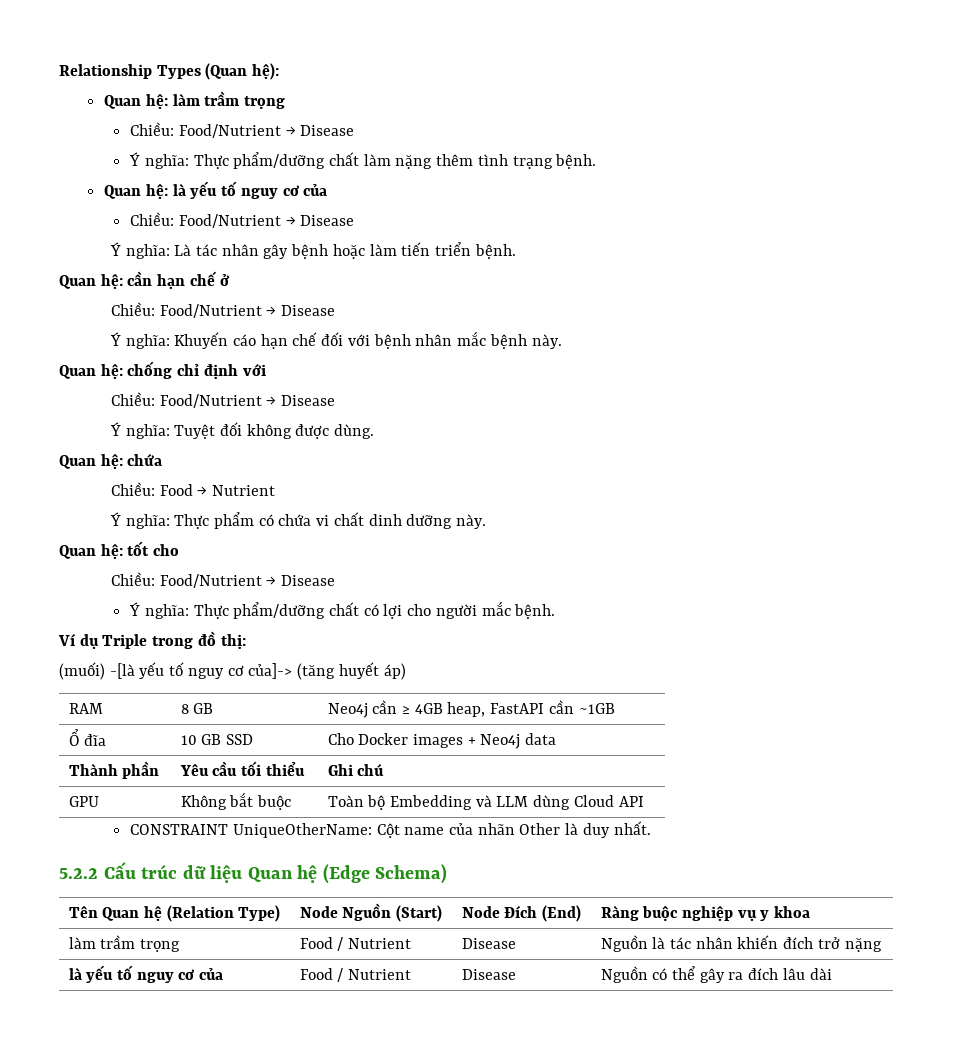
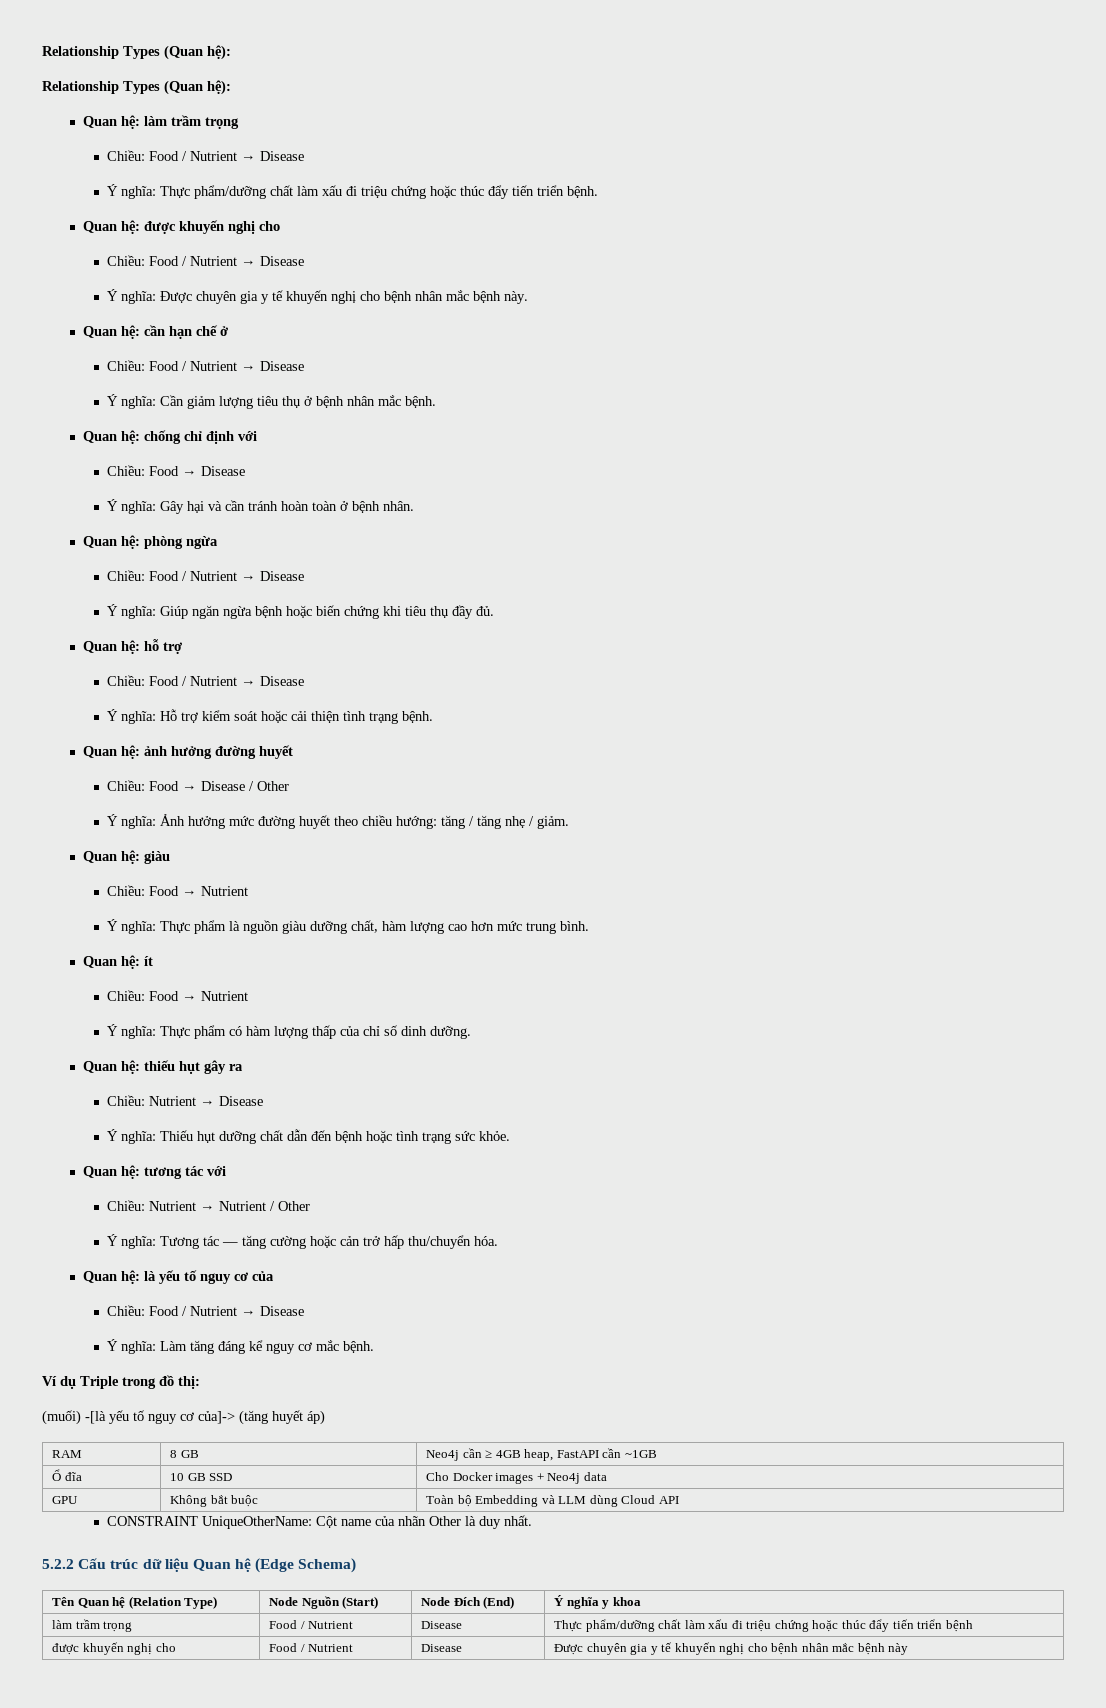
[59,63,280,80] Relationship Types (Quan hệ): -> [42,45,231,60] [42,80,231,95] Relationship Types (Quan hệ): // Relationship Types (Quan hệ):
[178,124,281,138] Food/Nutrient -> [149,151,238,161] Food / Nutrient
[395,154,597,169] nặng thêm tình trạng bệnh. -> [322,185,599,199] [82,220,280,234] [107,255,305,266] [107,289,529,304] [82,325,228,339] [107,360,305,371] [107,394,437,409] [82,430,257,444] [107,465,246,476] [107,499,415,514] [82,535,218,549] [107,570,305,581] [107,604,495,619] [82,639,182,654] [107,675,305,686] [107,709,434,724] [82,745,293,759] [107,780,290,791] [107,814,570,829] [82,850,170,864] [107,885,249,896] [107,919,590,934] [82,955,153,969] [107,990,249,1001] [107,1024,472,1039] [82,1060,243,1074] [107,1095,264,1106] [107,1129,511,1144] [82,1165,226,1179] [107,1200,311,1211] [107,1234,499,1249] xấu đi triệu chứng hoặc thúc đẩy tiến triển bệnh. // Quan hệ: được khuyến nghị cho // Chiều: Food / Nutrient → Disease // Ý nghĩa: Được chuyên gia y tế khuyến nghị cho bệnh nhân mắc bệnh này. // Quan hệ: cần hạn chế ở // Chiều: Food / Nutrient → Disease // Ý nghĩa: Cần giảm lượng tiêu thụ ở bệnh nhân mắc bệnh. // Quan hệ: chống chỉ định với // Chiều: Food → Disease // Ý nghĩa: Gây hại và cần tránh hoàn toàn ở bệnh nhân. // Quan hệ: phòng ngừa // Chiều: Food / Nutrient → Disease // Ý nghĩa: Giúp ngăn ngừa bệnh hoặc biến chứng khi tiêu thụ đầy đủ. // Quan hệ: hỗ trợ // Chiều: Food / Nutrient → Disease // Ý nghĩa: Hỗ trợ kiểm soát hoặc cải thiện tình trạng bệnh. // Quan hệ: ảnh hưởng đường huyết // Chiều: Food → Disease / Other // Ý nghĩa: Ảnh hưởng mức đường huyết theo chiều hướng: tăng / tăng nhẹ / giảm. // Quan hệ: giàu // Chiều: Food → Nutrient // Ý nghĩa: Thực phẩm là nguồn giàu dưỡng chất, hàm lượng cao hơn mức trung bình. // Quan hệ: ít // Chiều: Food → Nutrient // Ý nghĩa: Thực phẩm có hàm lượng thấp của chỉ số dinh dưỡng. // Quan hệ: thiếu hụt gây ra // Chiều: Nutrient → Disease // Ý nghĩa: Thiếu hụt dưỡng chất dẫn đến bệnh hoặc tình trạng sức khỏe. // Quan hệ: tương tác với // Chiều: Nutrient → Nutrient / Other // Ý nghĩa: Tương tác — tăng cường hoặc cản trở hấp thu/chuyển hóa.
[178,214,355,228] [109,242,516,259] [59,271,230,289] [110,302,336,318] [109,331,562,349] [59,361,266,379] [110,392,336,408] [109,422,375,439] [59,453,163,469] [110,482,276,496] [109,512,487,529] [59,541,180,559] [110,572,336,588] [129,602,477,619] Food/Nutrient → Disease // Ý nghĩa: Là tác nhân gây bệnh hoặc làm tiến triển bệnh. // Quan hệ: cần hạn chế ở // Chiều: Food/Nutrient → Disease // Ý nghĩa: Khuyến cáo hạn chế đối với bệnh nhân mắc bệnh này. // Quan hệ: chống chỉ định với // Chiều: Food/Nutrient → Disease // Ý nghĩa: Tuyệt đối không được dùng. // Quan hệ: chứa // Chiều: Food → Nutrient // Ý nghĩa: Thực phẩm có chứa vi chất dinh dưỡng này. // Quan hệ: tốt cho // Chiều: Food/Nutrient → Disease // Ý nghĩa: Thực phẩm/dưỡng chất có lợi cho người -> [149,1306,305,1316] [107,1339,313,1354] Food / Nutrient → Disease // Ý nghĩa: Làm tăng đáng kể nguy cơ
[68,761,160,779] [179,761,305,776] [327,763,385,776] // Thành phần | Yêu cầu tối thiểu | Ghi chú -> (607, 1476) none
[600,905,757,921] Ràng buộc nghiệp vụ -> [554,1595,599,1609] Ý nghĩa
[600,935,882,952] [68,965,224,983] [299,968,412,982] [461,969,516,980] [600,966,832,983] Nguồn là tác nhân khiến đích trở nặng // là yếu tố nguy cơ của | Food / Nutrient | Disease | Nguồn có thể gây ra đích lâu dài -> [554,1619,973,1632] [52,1642,176,1655] [269,1643,354,1652] [421,1644,463,1652] [554,1642,909,1655] Thực phẩm/dưỡng chất làm xấu đi triệu chứng hoặc thúc đẩy tiến triển bệnh // được khuyến nghị cho | Food / Nutrient | Disease | Được chuyên gia y tế khuyến nghị cho bệnh nhân mắc bệnh này

